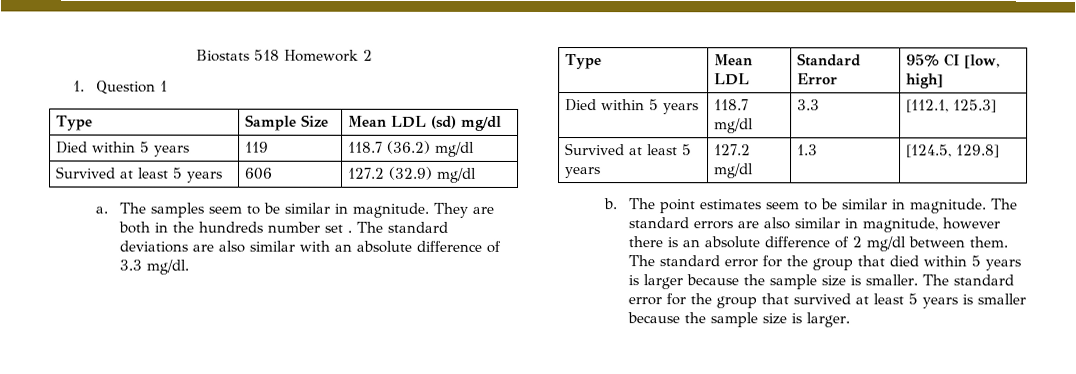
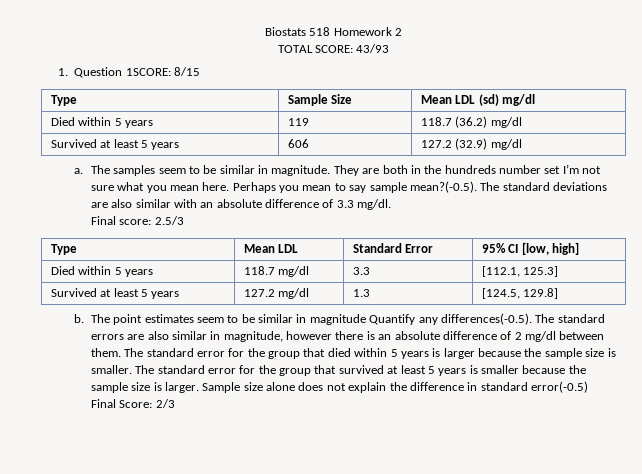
(373, 55) none -> [277,44,390,53] // TOTAL SCORE: 43/93
[160,80,169,92] 1 -> [125,67,200,76] 1SCORE: 8/15
[346,230,352,233] . -> [562,164,602,174] [90,181,477,193] I’m not sure what you mean here. Perhaps you mean to say sample mean?(-0.5).
(189, 267) none -> [90,216,184,225] // Final score: 2.5/3
[908,198,986,214] magnitude. -> [309,313,532,325] magnitude Quantify any differences(-0.5).
(850, 320) none -> [202,381,589,393] [90,399,175,408] Sample size alone does not explain the difference in standard error(-0.5) // Final Score: 2/3

